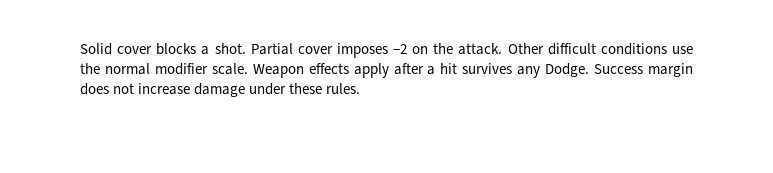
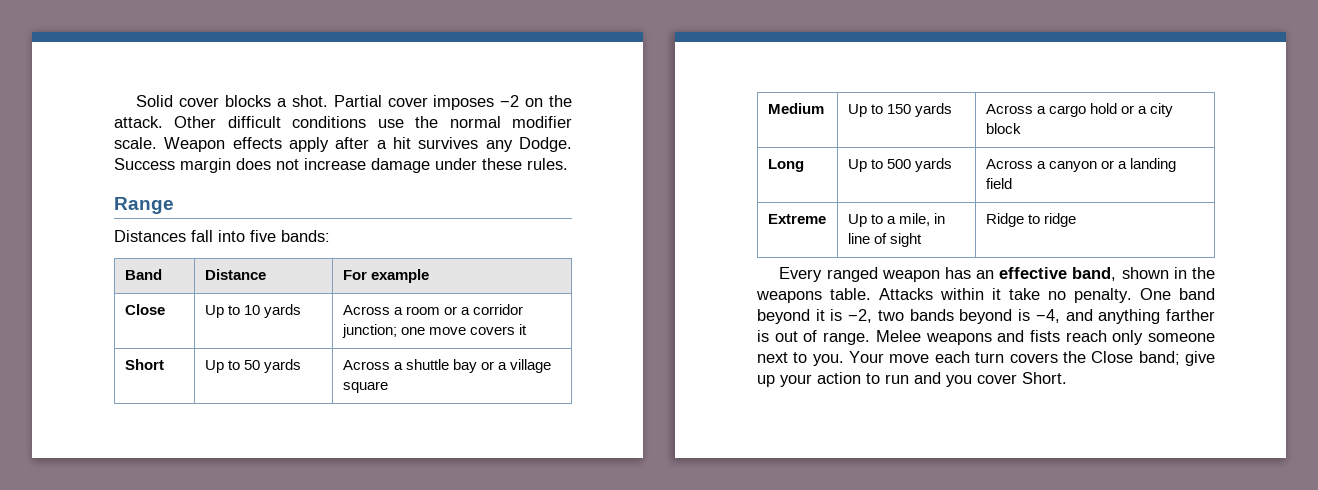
(361, 88) none -> [114,197,174,214] [114,230,330,242] [124,269,162,280] [204,269,266,280] [342,269,429,283] [124,304,165,315] [204,304,301,318] [342,304,524,315] [341,324,528,338] [124,359,164,370] [204,359,301,373] [342,359,552,373] [342,381,388,393] [767,103,824,114] [847,103,952,117] [985,103,1174,117] [985,123,1021,134] [767,159,804,172] [847,158,952,172] [985,158,1177,172] [985,178,1012,189] [767,214,826,224] [847,213,946,227] [847,233,922,247] [985,213,1076,227] [779,267,1215,282] [756,288,1215,303] [757,309,1215,324] [757,330,1215,345] [757,351,1215,366] [757,372,1067,387] // Range // Distances fall into five bands: // Band | Distance | For example // Close | Up to 10 yards | Across a room or a corridor junction; one move covers it // Short | Up to 50 yards | Across a shuttle bay or a village square // Medium | Up to 150 yards | Across a cargo hold or a city block // Long | Up to 500 yards | Across a canyon or a landing field // Extreme | Up to a mile, in line of sight | Ridge to ridge // Every ranged weapon has an effective band, shown in the weapons table. Attacks within it take no penalty. One band beyond it is −2, two bands beyond is −4, and anything farther is out of range. Melee weapons and fists reach only someone next to you. Your move each turn covers the Close band; give up your action to run and you cover Short.

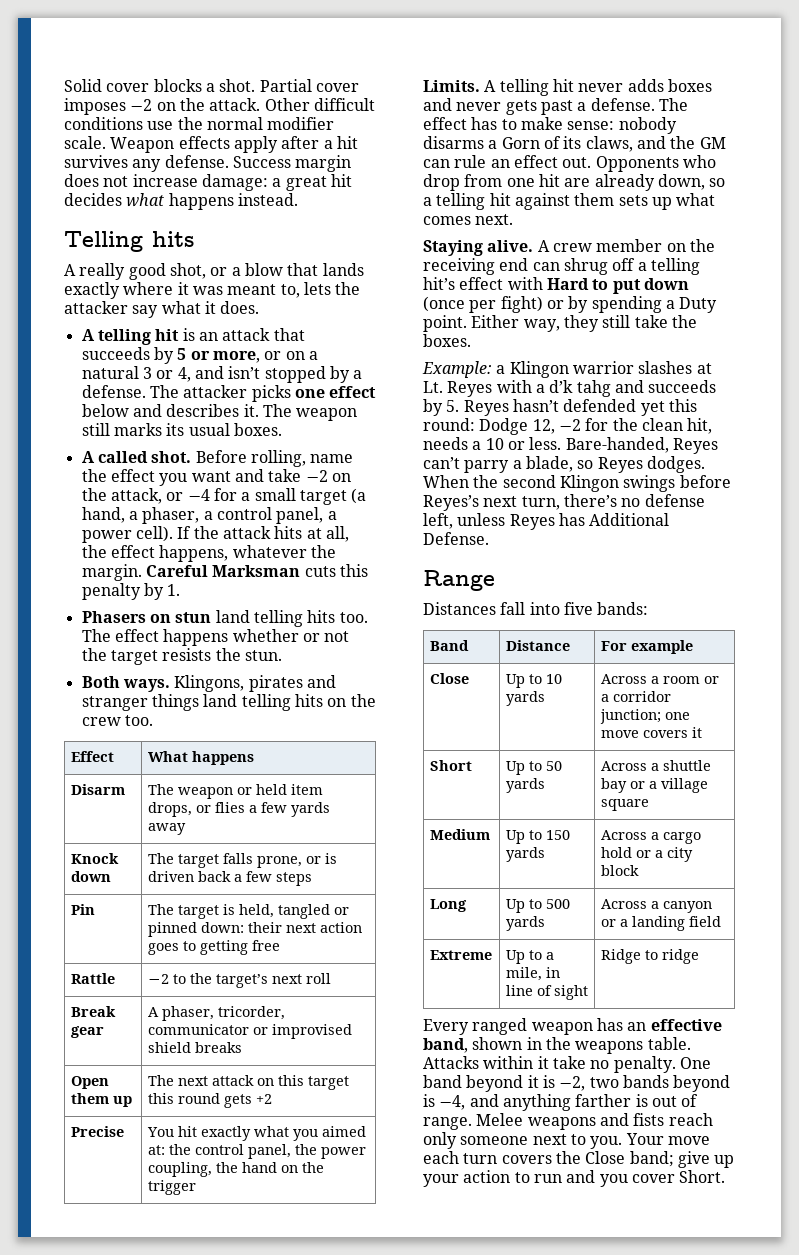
[519,137,572,152] Dodge. -> [164,155,229,168] defense.
[371,158,568,173] damage under these rules. -> [201,174,352,191] [64,193,298,210] [64,231,194,252] [64,263,364,280] [64,282,361,299] [64,301,260,318] [81,328,305,345] [81,347,318,364] [81,366,363,383] [81,385,377,402] [81,404,358,421] [81,423,282,436] [81,450,354,467] [81,469,351,486] [81,488,367,505] [81,507,337,524] [81,526,349,543] [81,545,336,562] [81,564,368,581] [81,583,181,600] [81,610,368,627] [81,629,350,646] [81,648,282,665] [81,675,336,692] [81,694,376,711] [81,715,153,726] [70,751,114,762] [147,751,254,765] [70,784,125,795] [147,784,323,799] [147,802,330,817] [147,823,186,835] [70,853,119,864] [70,871,111,882] [147,853,337,868] [147,871,312,886] [70,904,95,915] [147,904,349,919] [147,922,362,937] [147,940,280,955] [70,973,115,984] [147,973,331,988] [70,1006,116,1017] [70,1026,104,1038] [147,1006,285,1021] [147,1024,352,1039] [147,1042,242,1053] [70,1076,109,1089] [70,1093,132,1107] [147,1075,349,1090] [147,1093,272,1108] [70,1126,124,1137] [146,1126,366,1141] [147,1144,366,1159] [147,1162,324,1177] [147,1180,196,1195] [423,79,712,96] [423,98,688,115] [423,117,677,134] [423,136,726,152] [423,155,716,172] [423,174,726,191] [423,193,716,210] [423,214,514,225] [423,239,715,256] [423,258,700,275] [423,277,689,294] [423,296,718,313] [423,315,697,332] [423,334,471,347] [422,361,712,378] [423,380,717,397] [423,399,697,416] [423,418,713,435] [423,437,718,454] [423,456,705,473] [423,475,731,492] [423,494,705,511] [423,513,670,530] [423,532,489,545] damage: a great hit decides what happens instead. // Telling hits // A really good shot, or a blow that lands exactly where it was meant to, lets the attacker say what it does. // A telling hit is an attack that succeeds by 5 or more, or on a natural 3 or 4, and isn’t stopped by a defense. The attacker picks one effect below and describes it. The weapon still marks its usual boxes. // A called shot. Before rolling, name the effect you want and take −2 on the attack, or −4 for a small target (a hand, a phaser, a control panel, a power cell). If the attack hits at all, the effect happens, whatever the margin. Careful Marksman cuts this penalty by 1. // Phasers on stun land telling hits too. The effect happens whether or not the target resists the stun. // Both ways. Klingons, pirates and stranger things land telling hits on the crew too. // Effect | What happens // Disarm | The weapon or held item drops, or flies a few yards away // Knock down | The target falls prone, or is driven back a few steps // Pin | The target is held, tangled or pinned down: their next action goes to getting free // Rattle | −2 to the target’s next roll // Break gear | A phaser, tricorder, communicator or improvised shield breaks // Open them up | The next attack on this target this round gets +2 // Precise | You hit exactly what you aimed at: the control panel, the power coupling, the hand on the trigger // Limits. A telling hit never adds boxes and never gets past a defense. The effect has to make sense: nobody disarms a Gorn of its claws, and the GM can rule an effect out. Opponents who drop from one hit are already down, so a telling hit against them sets up what comes next. // Staying alive. A crew member on the receiving end can shrug off a telling hit’s effect with Hard to put down (once per fight) or by spending a Duty point. Either way, they still take the boxes. // Example: a Klingon warrior slashes at Lt. Reyes with a d’k tahg and succeeds by 5. Reyes hasn’t defended yet this round: Dodge 12, −2 for the clean hit, needs a 10 or less. Bare-handed, Reyes can’t parry a blade, so Reyes dodges. When the second Klingon swings before Reyes’s next turn, there’s no defense left, unless Reyes has Additional Defense.

